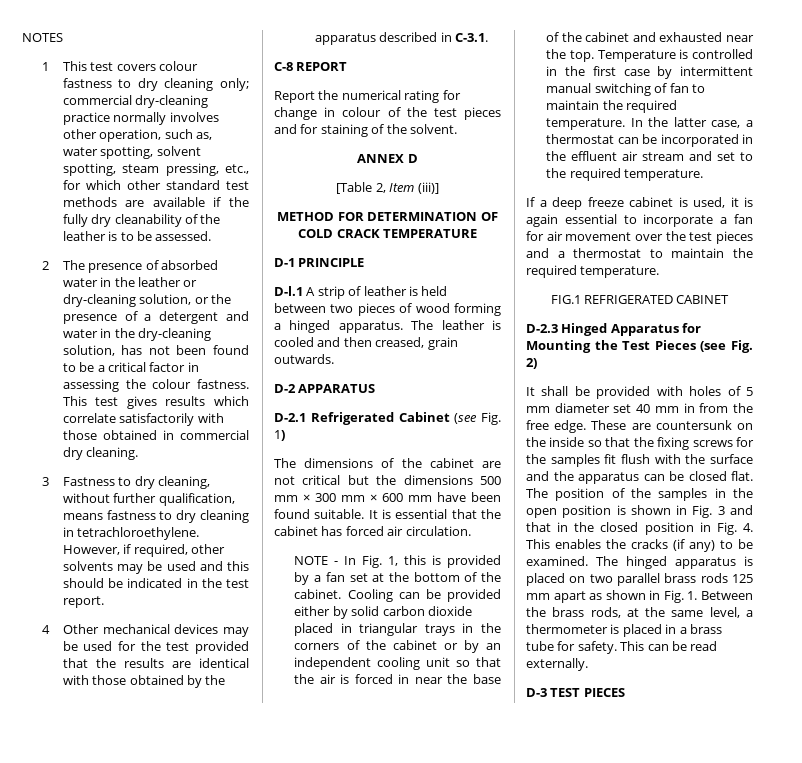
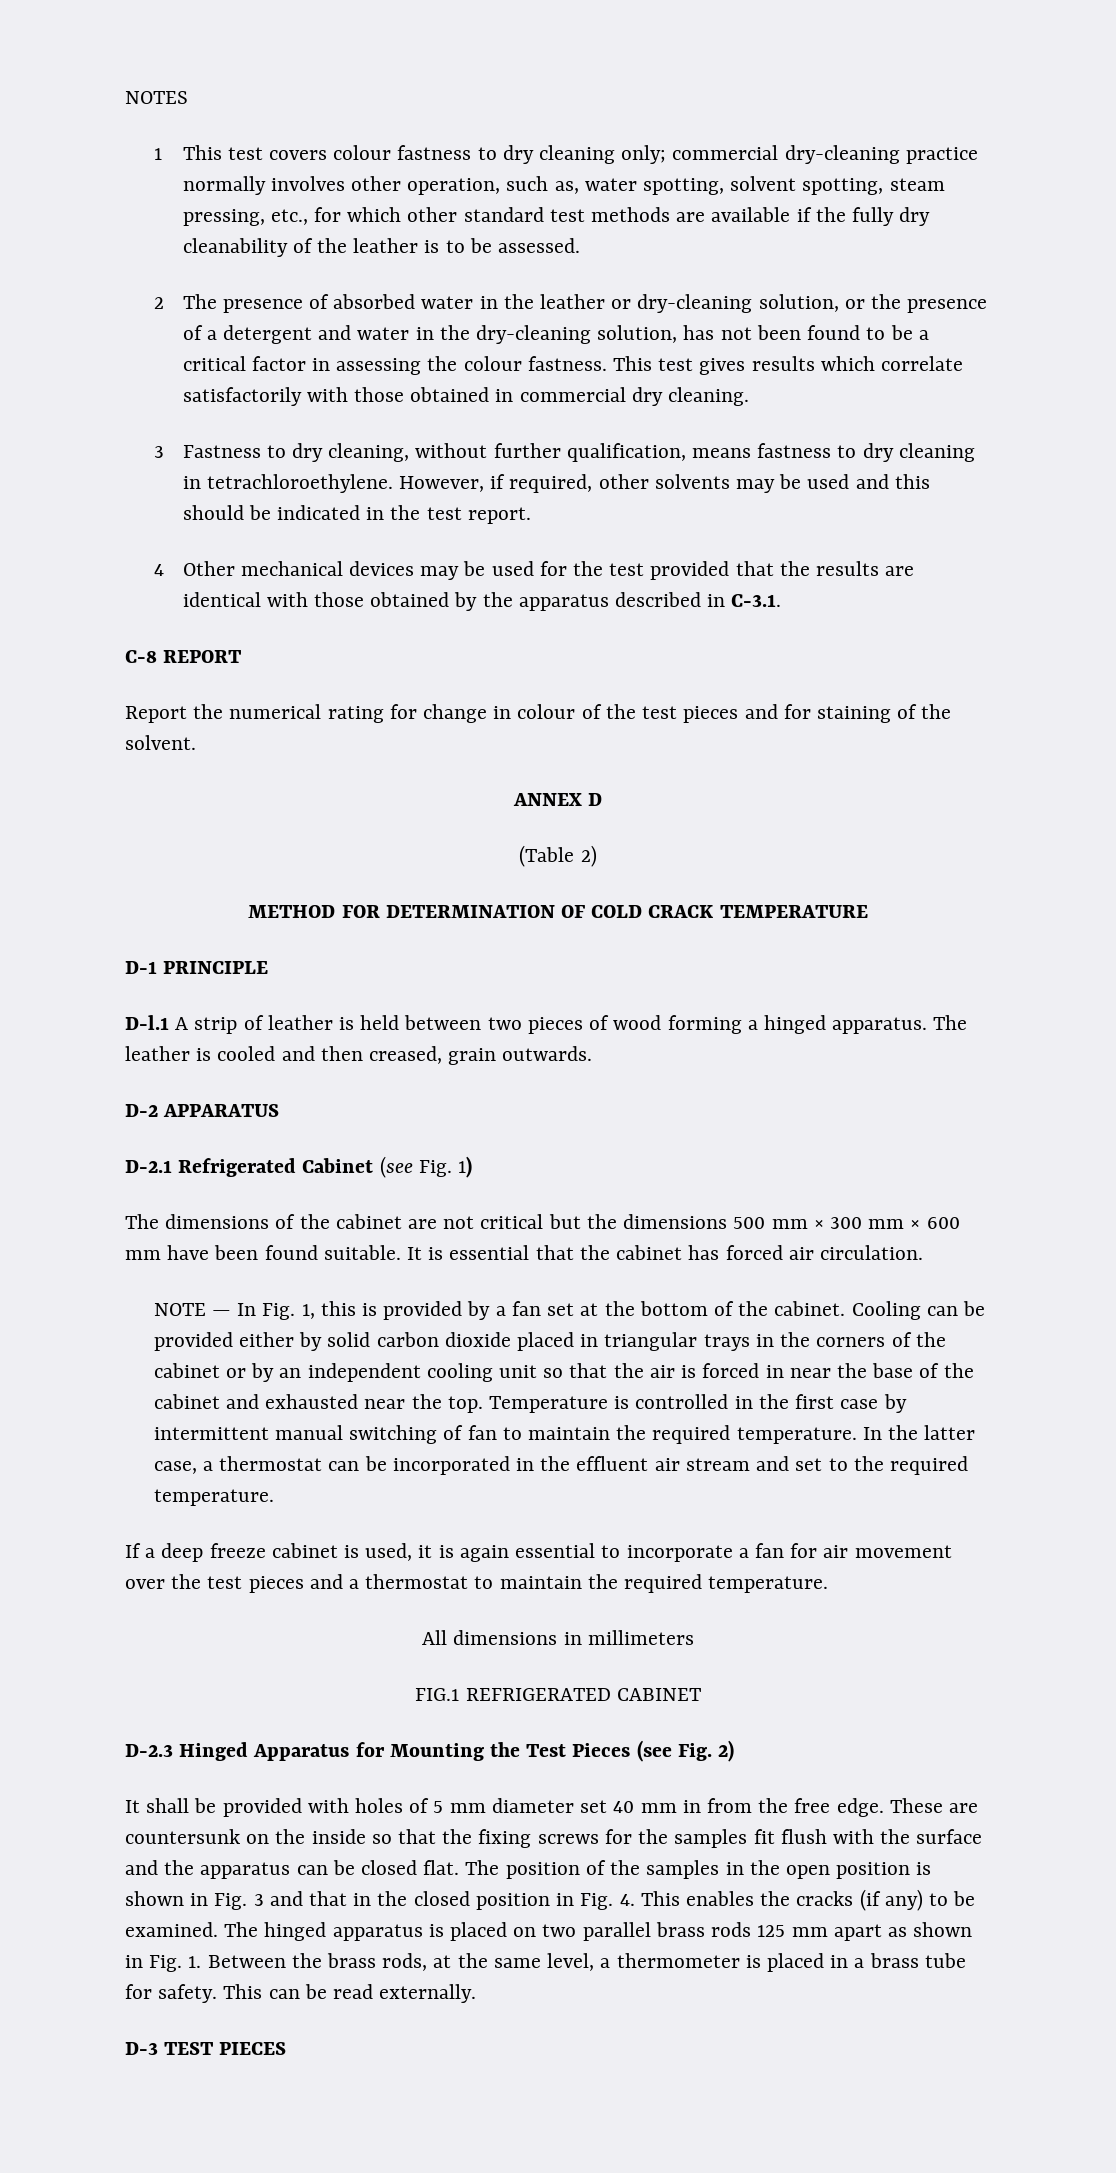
[336,182,439,194] [Table 2, Item (iii)] -> [519,845,597,867] (Table 2)
[334,561,339,565] - -> [211,1310,231,1316] —
(660, 272) none -> [422,1630,694,1645] // All dimensions in millimeters

